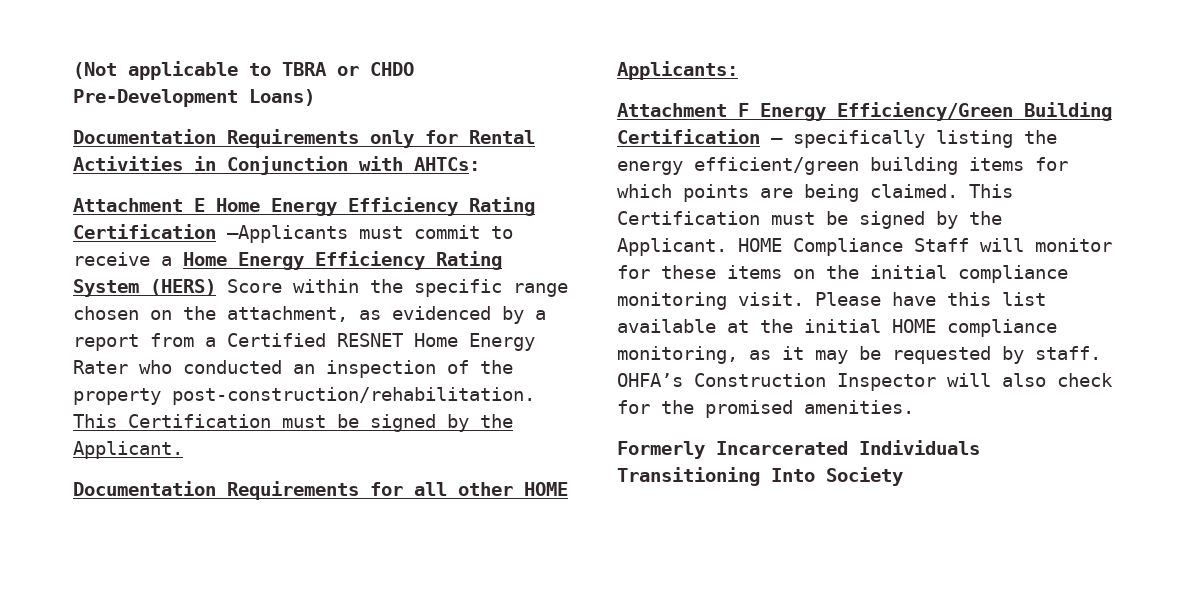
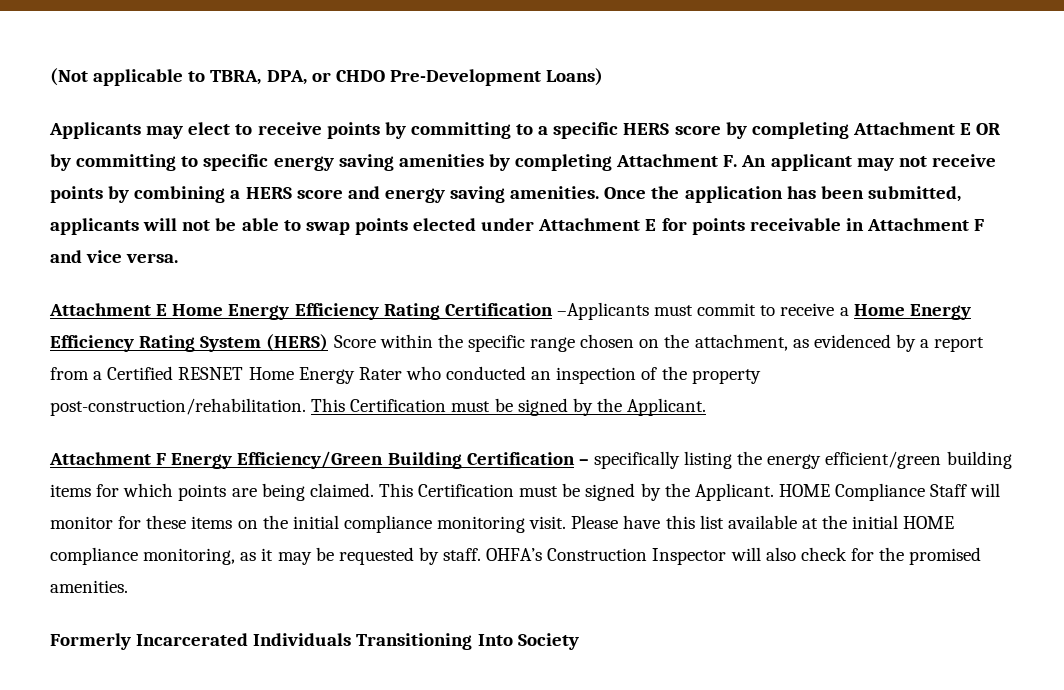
[282,62,327,76] TBRA -> [210,70,307,85] TBRA, DPA,
[73,129,535,148] [73,156,480,175] Documentation Requirements only for Rental Activities in Conjunction with AHTCs: -> [49,122,1001,139] [50,154,996,171] [50,186,961,203] [50,218,985,235] [50,250,179,263] Applicants may elect to receive points by committing to a specific HERS score by completing Attachment E OR by committing to specific energy saving amenities by completing Attachment F. An applicant may not receive points by combining a HERS score and energy saving amenities. Once the application has been submitted, applicants will not be able to swap points elected under Attachment E for points receivable in Attachment F and vice versa.
[73,481,568,500] [617,61,738,80] // Documentation Requirements for all other HOME Applicants: -> (707, 407) none

